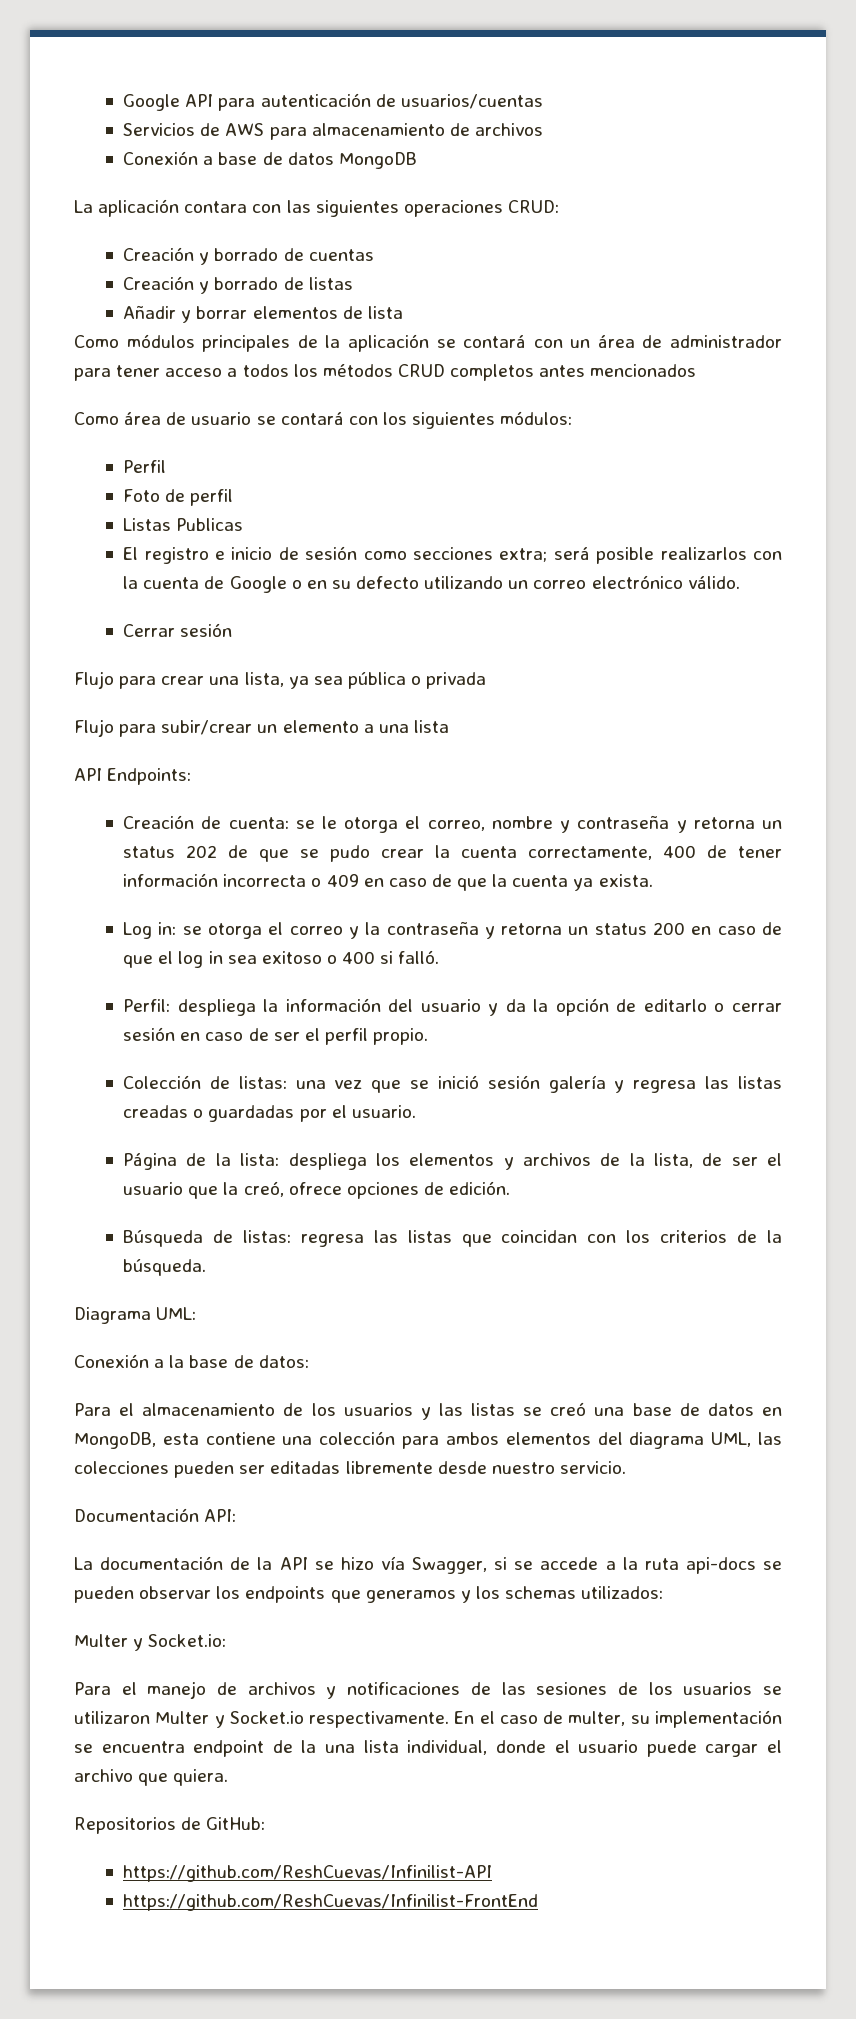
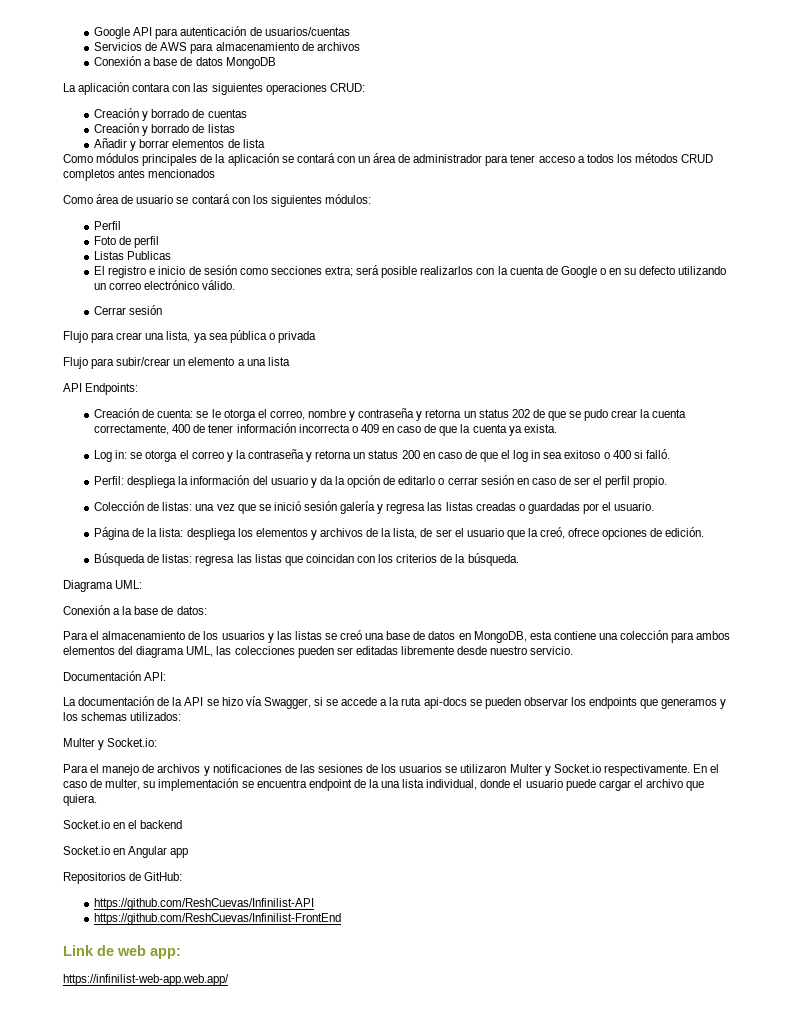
(229, 1777) none -> [63,820,183,829] [63,846,189,858] // Socket.io en el backend // Socket.io en Angular app
(539, 1902) none -> [63,945,181,959] [63,974,229,986] // Link de web app: // https://infinilist-web-app.web.app/

